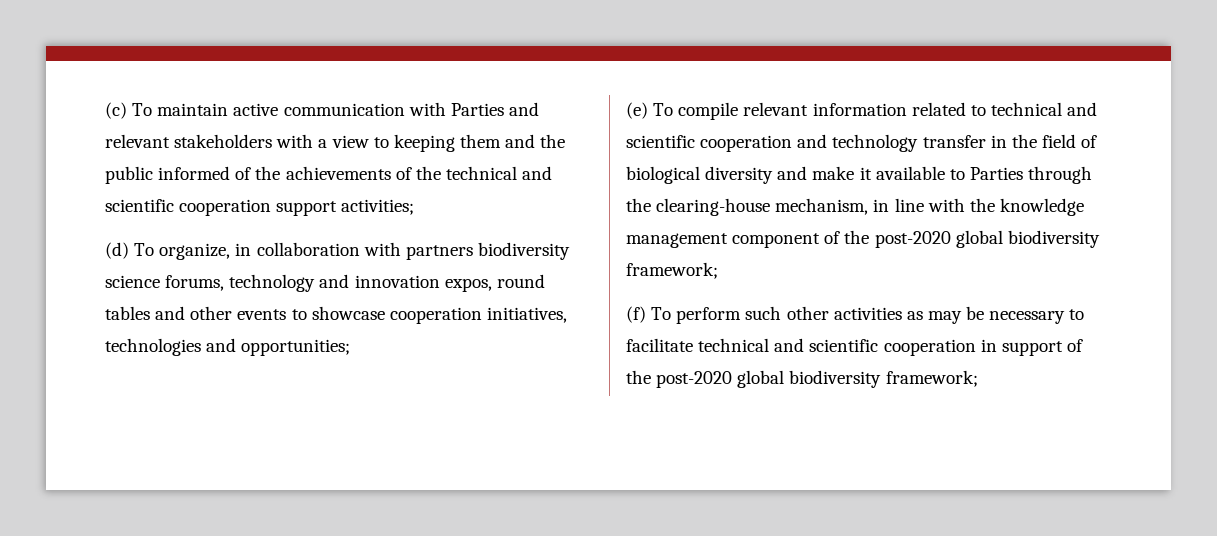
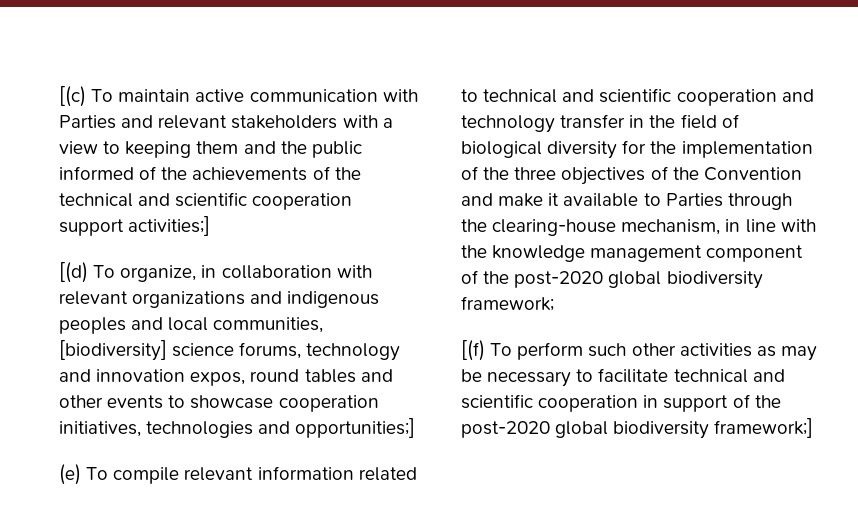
[105,102,127,119] (c) -> [59,86,86,107] [(c)
[341,199,415,215] [105,242,129,259] activities; // (d) -> [128,216,211,236] [59,262,88,283] activities;] // [(d)
[405,242,570,260] partners biodiversity -> [59,291,380,308] [59,317,324,334] [59,340,167,361] relevant organizations and indigenous peoples and local communities, [biodiversity]
[241,339,351,356] opportunities; -> [295,418,416,438] opportunities;]
(774, 175) none -> [622,140,813,158] [461,166,802,185] for the implementation of the three objectives of the Convention
[626,306,646,323] (f) -> [461,340,485,361] [(f)
[885,370,978,387] framework; -> [714,418,814,438] framework;]

